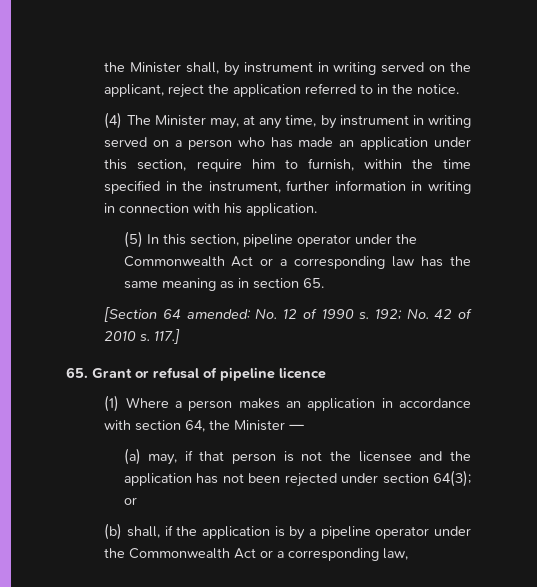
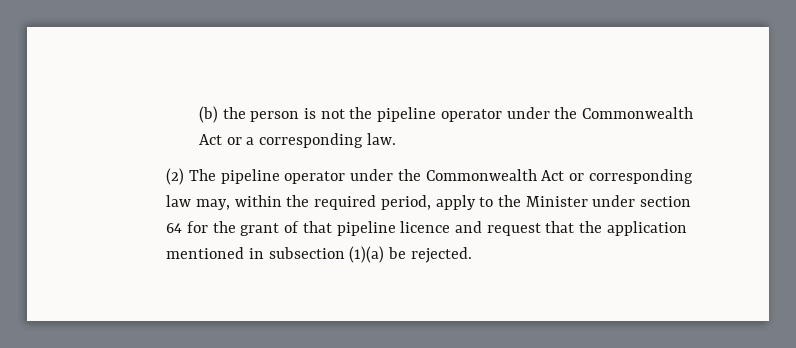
[104,62,471,76] [104,83,460,98] [104,112,471,129] [104,137,471,150] [104,158,471,172] [104,180,471,194] [104,203,318,216] [123,231,417,248] [123,256,472,269] [123,278,324,291] [104,307,472,322] [104,329,181,344] [66,367,326,381] [104,395,471,412] [104,420,305,432] [123,448,471,465] [123,470,472,487] [123,497,137,505] [104,523,471,540] [104,548,409,561] the Minister shall, by instrument in writing served on the applicant, reject the application referred to in the notice. // (4) The Minister may, at any time, by instrument in writing served on a person who has made an application under this section, require him to furnish, within the time specified in the instrument, further information in writing in connection with his application. // (5) In this section, pipeline operator under the Commonwealth Act or a corresponding law has the same meaning as in section 65. // [Section 64 amended: No. 12 of 1990 s. 192; No. 42 of 2010 s. 117.] // 65. Grant or refusal of pipeline licence // (1) Where a person makes an application in accordance with section 64, the Minister — // (a) may, if that person is not the licensee and the application has not been rejected under section 64(3); or // (b) shall, if the application is by a pipeline operator under the Commonwealth Act or a corresponding law, -> [198,106,694,123] [198,133,396,148] [166,168,693,185] [166,195,692,210] [166,221,687,236] [166,246,472,263] (b) the person is not the pipeline operator under the Commonwealth Act or a corresponding law. // (2) The pipeline operator under the Commonwealth Act or corresponding law may, within the required period, apply to the Minister under section 64 for the grant of that pipeline licence and request that the application mentioned in subsection (1)(a) be rejected.

